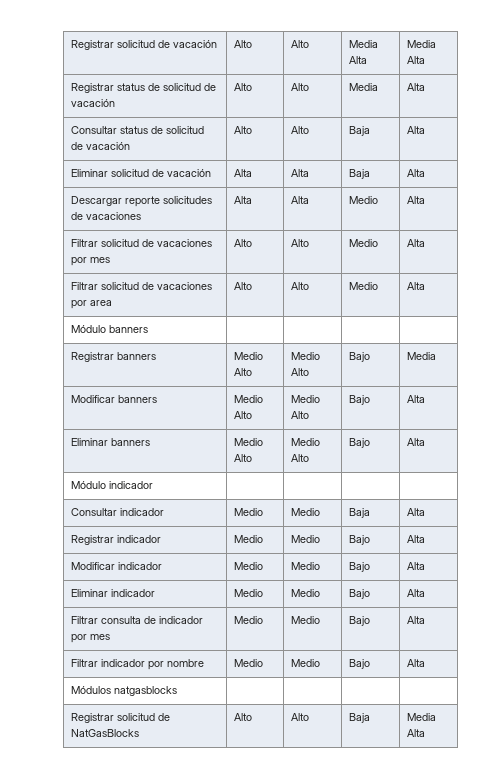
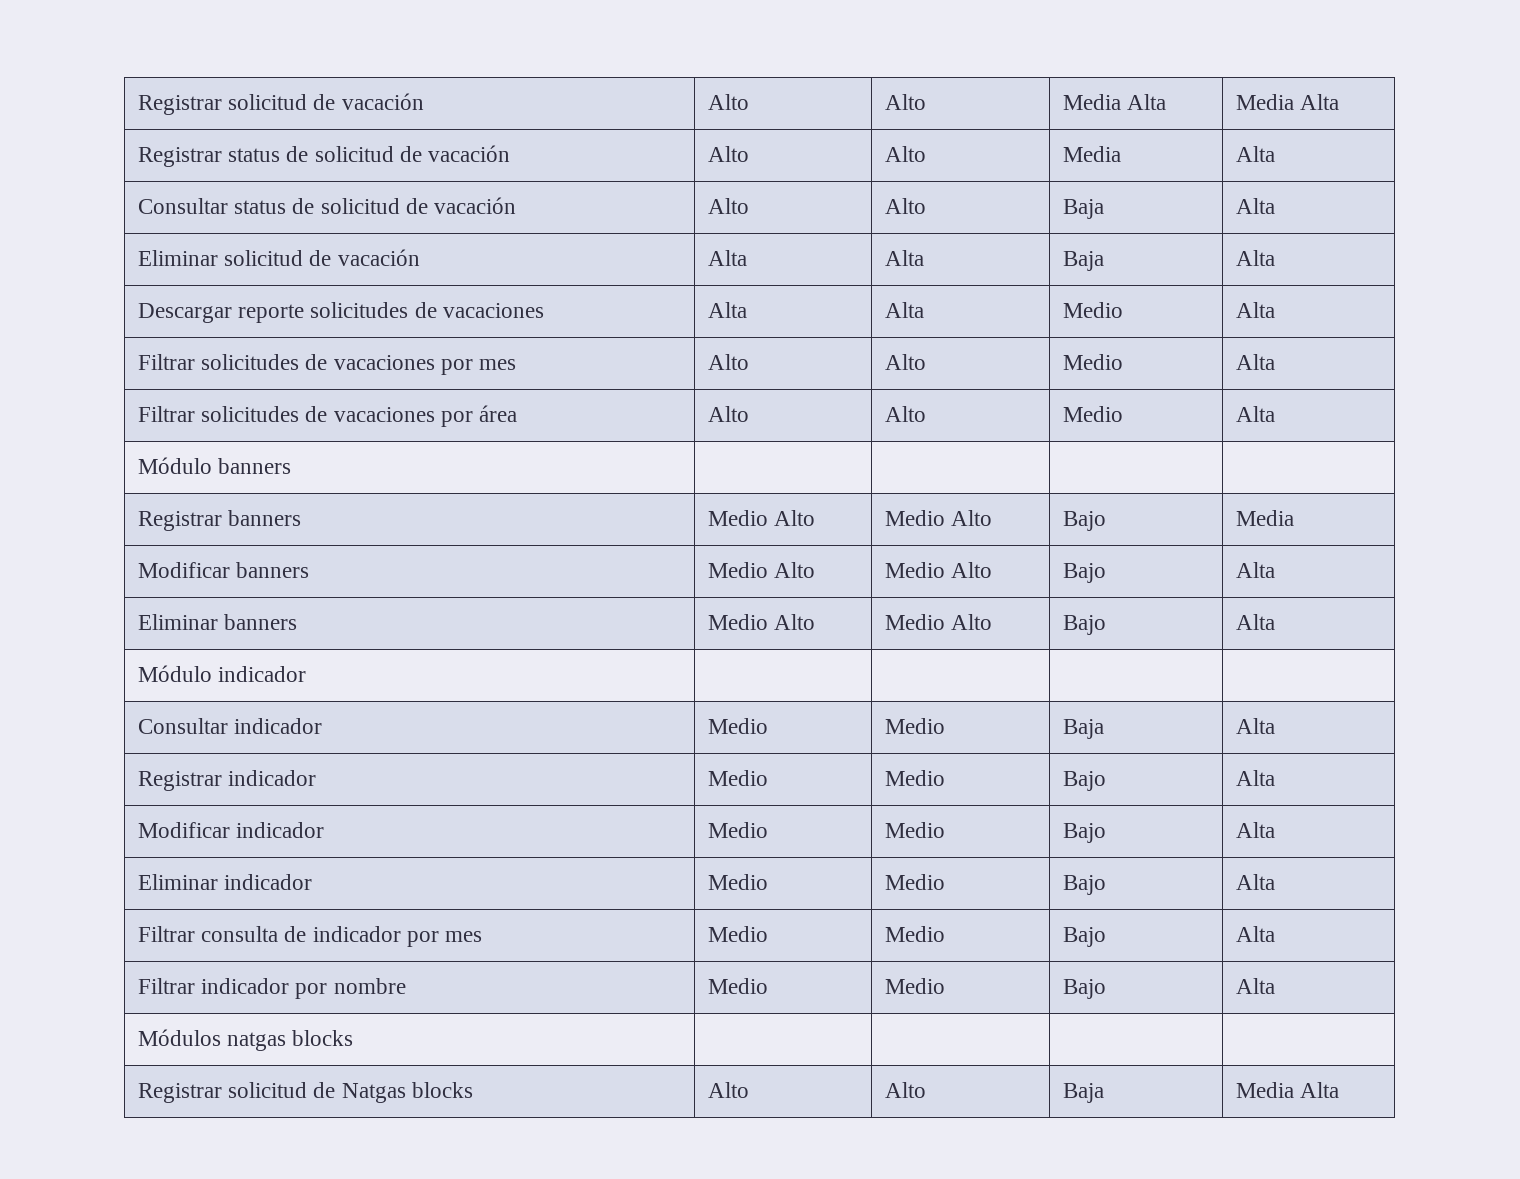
[101,239,140,247] solicitud -> [201,354,300,370] solicitudes
[101,282,213,290] [71,300,113,309] solicitud de vacaciones por area -> [201,405,517,427] solicitudes de vacaciones por área
[114,686,178,696] [71,713,171,723] [71,729,140,737] natgasblocks | | | | // Registrar solicitud de NatGasBlocks -> [227,1030,354,1051] [137,1082,473,1103] natgas blocks | | | | // Registrar solicitud de Natgas blocks

